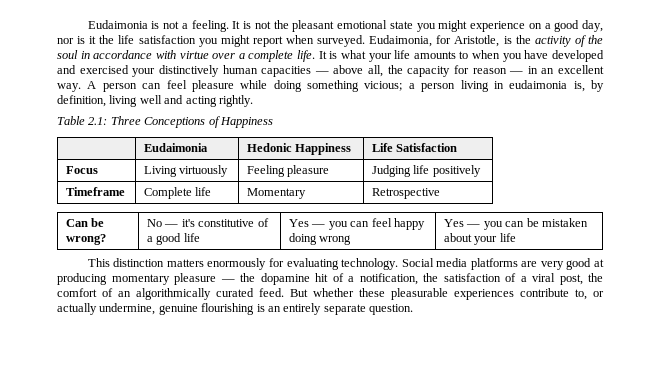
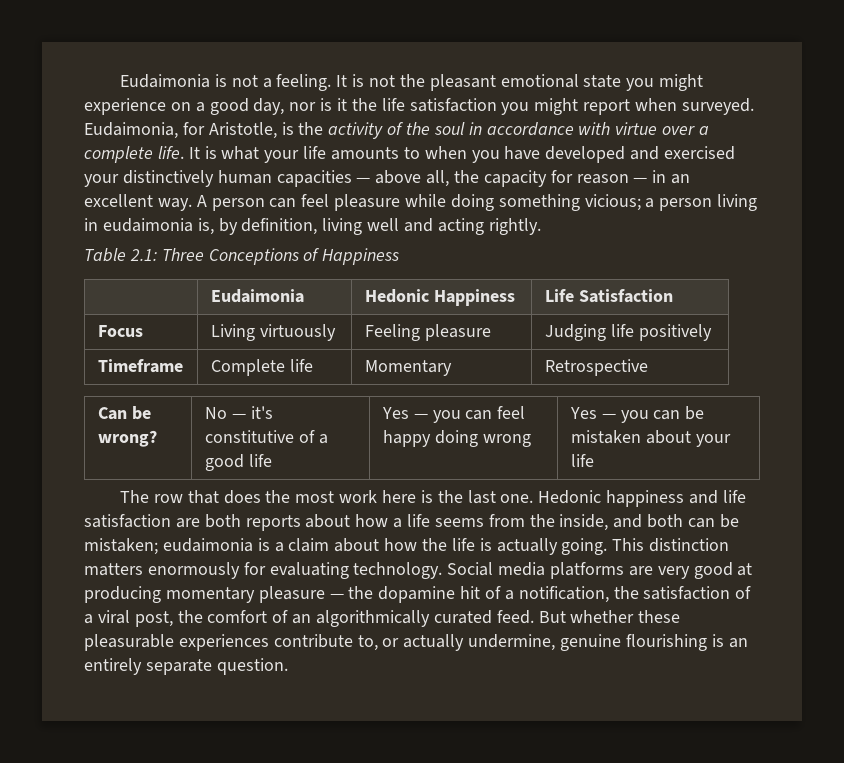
(516, 237) none -> [119,490,746,507] [84,514,739,531] [84,538,608,555] The row that does the most work here is the last one. Hedonic happiness and life satisfaction are both reports about how a life seems from the inside, and both can be mistaken; eudaimonia is a claim about how the life is actually going.

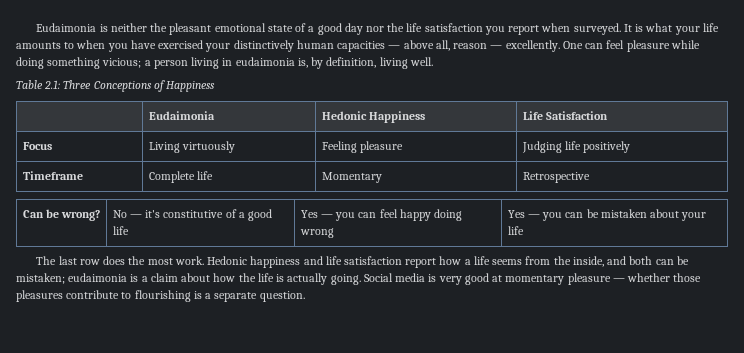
[231,74,704,91] [84,98,348,115] not a feeling. It is not the pleasant emotional state you might experience on a good day, nor is it -> [110,23,384,35] neither the pleasant emotional state of a good day nor
[534,98,579,115] might -> (505, 30) none
[84,122,710,139] [84,146,184,163] Eudaimonia, for Aristotle, is the activity of the soul in accordance with virtue over a complete life. -> (621, 29) none
[545,146,660,163] developed and -> (156, 44) none
[454,170,691,187] [84,194,265,211] the capacity for reason — in an excellent way. A person -> [453,40,583,52] reason — excellently. One
[367,218,541,235] well and acting rightly. -> [409,57,433,66] well.
[153,490,219,504] row that -> [58,256,100,265] last row
[339,490,534,504] work here is the last one. -> [174,256,204,265] work.
[175,514,351,531] are both reports about -> [405,258,437,268] report
[612,538,730,552] [84,562,653,579] This distinction matters enormously for evaluating technology. Social media platforms are -> [363,273,437,282] Social media is
[84,586,161,603] producing -> (503, 278) none
[348,586,752,603] [84,610,681,627] [84,634,748,651] [84,658,142,675] the dopamine hit of a notification, the satisfaction of a viral post, the comfort of an algorithmically curated feed. But whether these pleasurable experiences contribute to, or actually undermine, genuine flourishing is an entirely -> [627,273,702,282] [16,290,212,302] whether those pleasures contribute to flourishing is a

